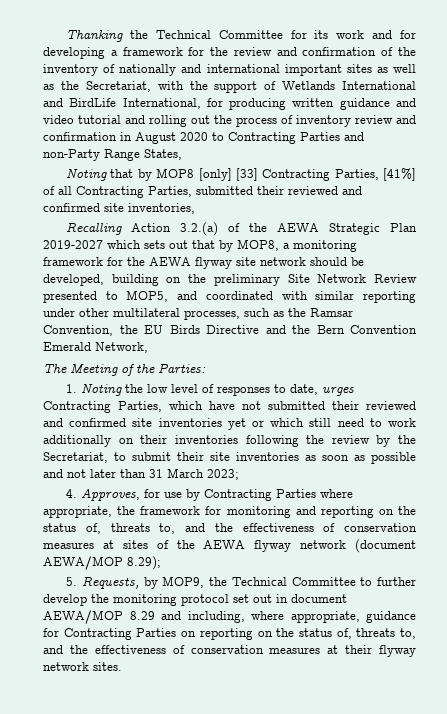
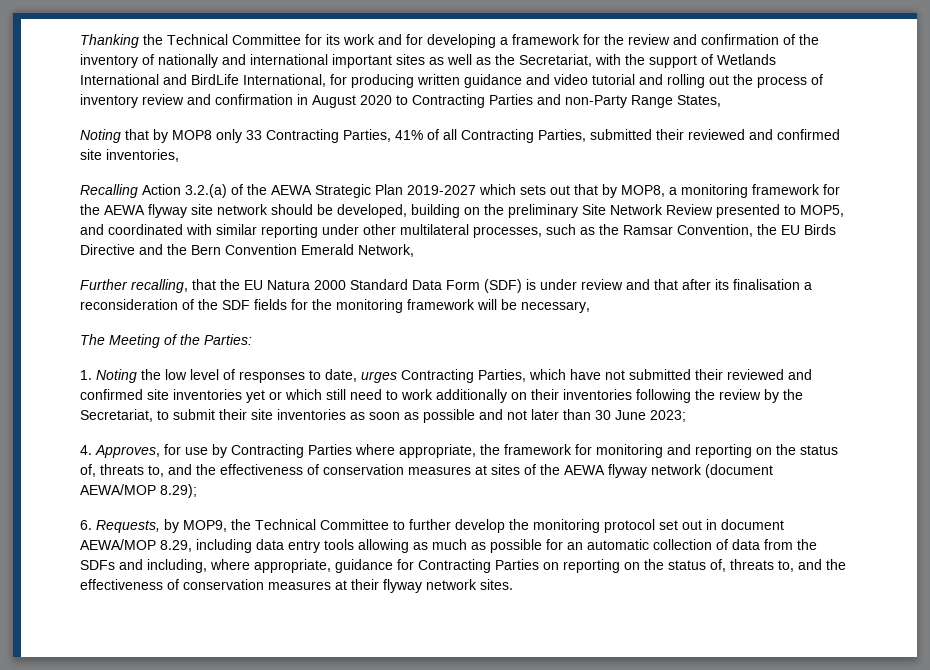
[198,168,416,181] [only] [33] Contracting Parties, [41%] -> [216,129,423,143] only 33 Contracting Parties, 41%
(148, 347) none -> [80,279,812,293] [80,299,590,313] // Further recalling, that the EU Natura 2000 Standard Data Form (SDF) is under review and that after its finalisation a reconsideration of the SDF fields for the monitoring framework will be necessary,
[149,468,204,478] 31 March -> [595,410,646,420] 30 June
[66,577,78,586] 5. -> [80,520,92,530] 6.
[129,611,155,620] 8.29 -> [160,539,817,553] [80,560,115,570] 8.29, including data entry tools allowing as much as possible for an automatic collection of data from the SDFs

